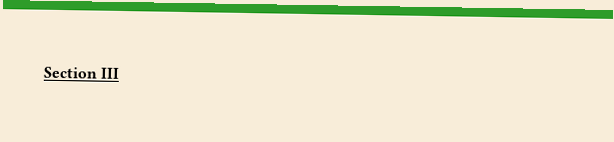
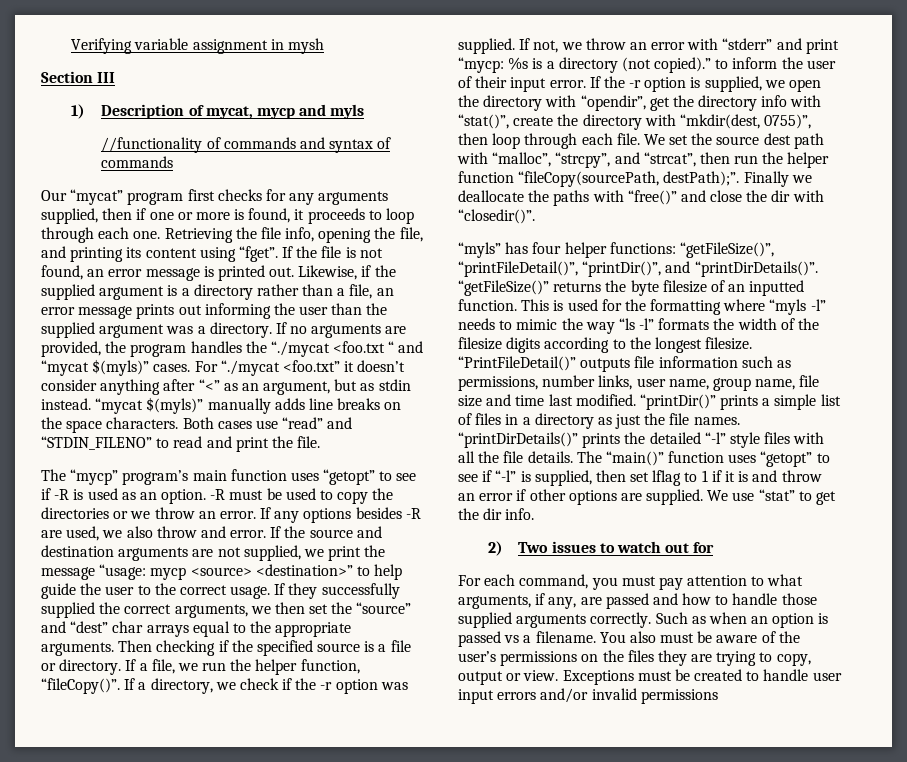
[43,66,121,79] Section III -> [71,38,324,54] [41,71,116,83] [71,104,365,119] [101,137,392,153] [101,156,174,168] [41,189,389,205] [41,208,415,224] [41,227,423,243] [41,246,383,262] [41,265,396,281] [41,284,394,300] [41,303,388,319] [41,322,407,338] [41,341,424,357] [41,359,406,376] [41,379,411,395] [41,397,402,414] [41,417,353,433] [41,436,321,452] [41,469,417,485] [41,488,394,504] [41,507,421,523] [41,526,382,541] [41,545,386,561] [41,564,403,580] [41,583,400,599] [41,602,412,618] [41,621,352,637] [41,640,411,656] [41,659,360,675] [41,678,408,694] [458,38,839,54] [458,57,836,73] [458,76,822,92] [458,95,822,111] [458,114,812,130] [458,133,824,149] [457,152,830,168] [458,171,812,187] [458,190,824,206] [458,209,535,224] [458,242,774,258] [458,261,818,277] [458,280,805,296] [458,299,826,315] [458,318,820,334] [458,337,753,353] [458,356,791,372] [458,375,820,391] [458,394,841,410] [458,413,740,429] [458,432,825,448] [458,451,830,467] [458,470,822,486] [458,489,837,505] [458,508,535,520] [488,541,715,556] [458,574,804,590] [458,593,817,609] [458,612,829,628] [458,631,800,647] [458,650,811,666] [458,669,842,685] [458,688,718,704] Verifying variable assignment in mysh // Section III // 1) Description of mycat, mycp and myls // //functionality of commands and syntax of commands // Our “mycat” program first checks for any arguments supplied, then if one or more is found, it proceeds to loop through each one. Retrieving the file info, opening the file, and printing its content using “fget”. If the file is not found, an error message is printed out. Likewise, if the supplied argument is a directory rather than a file, an error message prints out informing the user than the supplied argument was a directory. If no arguments are provided, the program handles the “./mycat <foo.txt “ and “mycat $(myls)” cases. For “./mycat <foo.txt” it doesn’t consider anything after “<” as an argument, but as stdin instead. “mycat $(myls)” manually adds line breaks on the space characters. Both cases use “read” and “STDIN_FILENO” to read and print the file. // The “mycp” program’s main function uses “getopt” to see if -R is used as an option. -R must be used to copy the directories or we throw an error. If any options besides -R are used, we also throw and error. If the source and destination arguments are not supplied, we print the message “usage: mycp <source> <destination>” to help guide the user to the correct usage. If they successfully supplied the correct arguments, we then set the “source” and “dest” char arrays equal to the appropriate arguments. Then checking if the specified source is a file or directory. If a file, we run the helper function, “fileCopy()”. If a directory, we check if the -r option was supplied. If not, we throw an error with “stderr” and print “mycp: %s is a directory (not copied).” to inform the user of their input error. If the -r option is supplied, we open the directory with “opendir”, get the directory info with “stat()”, create the directory with “mkdir(dest, 0755)”, then loop through each file. We set the source dest path with “malloc”, “strcpy”, and “strcat”, then run the helper function “fileCopy(sourcePath, destPath);”. Finally we deallocate the paths with “free()” and close the dir with “closedir()”. // “myls” has four helper functions: “getFileSize()”, “printFileDetail()”, “printDir()”, and “printDirDetails()”. “getFileSize()” returns the byte filesize of an inputted function. This is used for the formatting where “myls -l” needs to mimic the way “ls -l” formats the width of the filesize digits according to the longest filesize. “PrintFileDetail()” outputs file information such as permissions, number links, user name, group name, file size and time last modified. “printDir()” prints a simple list of files in a directory as just the file names. “printDirDetails()” prints the detailed “-l” style files with all the file details. The “main()” function uses “getopt” to see if “-l” is supplied, then set lflag to 1 if it is and throw an error if other options are supplied. We use “stat” to get the dir info. // 2) Two issues to watch out for // For each command, you must pay attention to what arguments, if any, are passed and how to handle those supplied arguments correctly. Such as when an option is passed vs a filename. You also must be aware of the user’s permissions on the files they are trying to copy, output or view. Exceptions must be created to handle user input errors and/or invalid permissions

